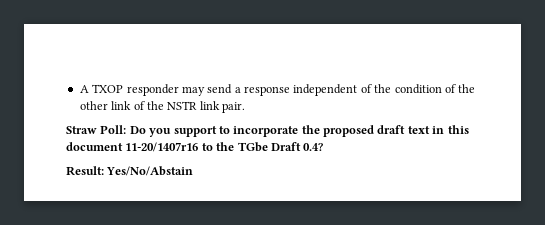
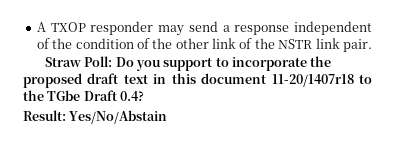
[125,142,199,152] 11-20/1407r16 -> [271,74,354,87] 11-20/1407r18

